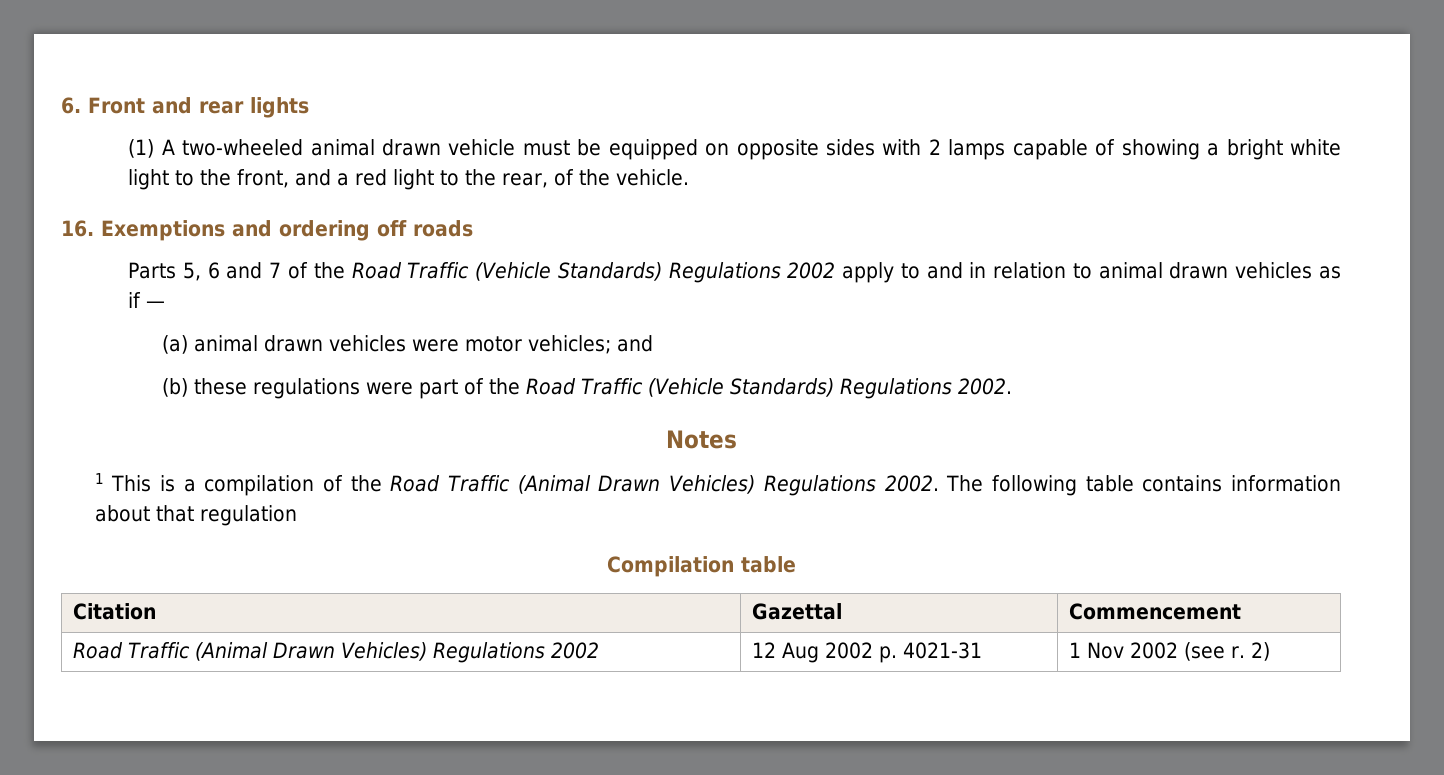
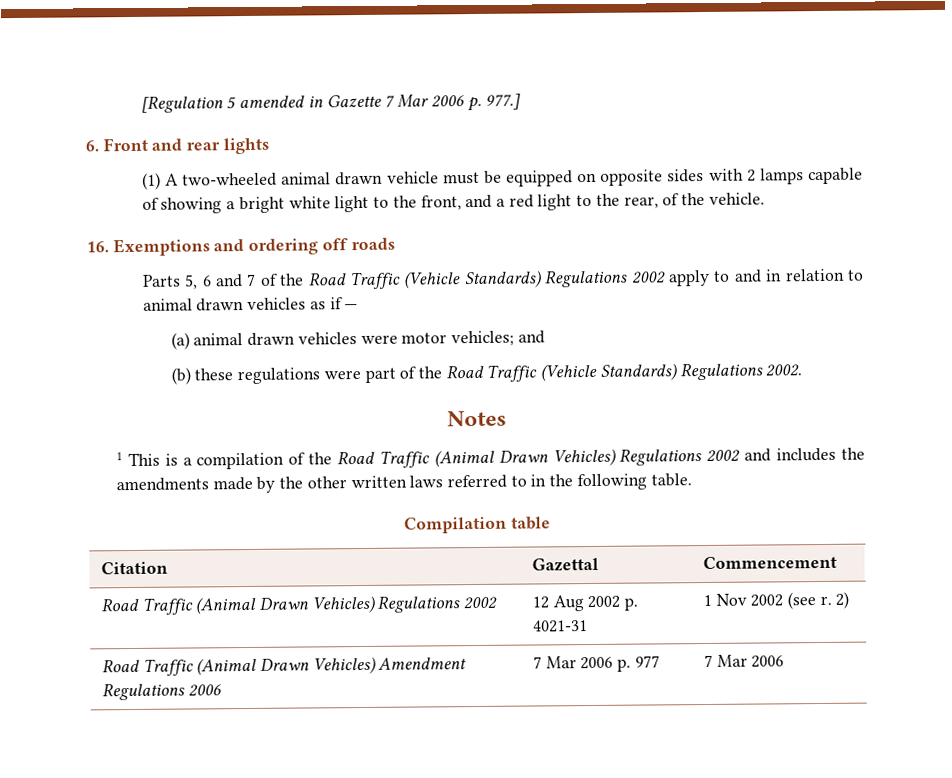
(61, 105) none -> [140,93,522,113] [Regulation 5 amended in Gazette 7 Mar 2006 p. 977.] //
[884,475,1341,496] [94,505,297,526] 2002. The following table contains information about that regulation -> [706,447,865,462] [115,473,692,493] 2002 and includes the amendments made by the other written laws referred to in the following table.
(1271, 651) none -> [101,656,468,676] [101,682,222,701] [532,655,660,672] [703,654,785,668] // Road Traffic (Animal Drawn Vehicles) Amendment Regulations 2006 | 7 Mar 2006 p. 977 | 7 Mar 2006

